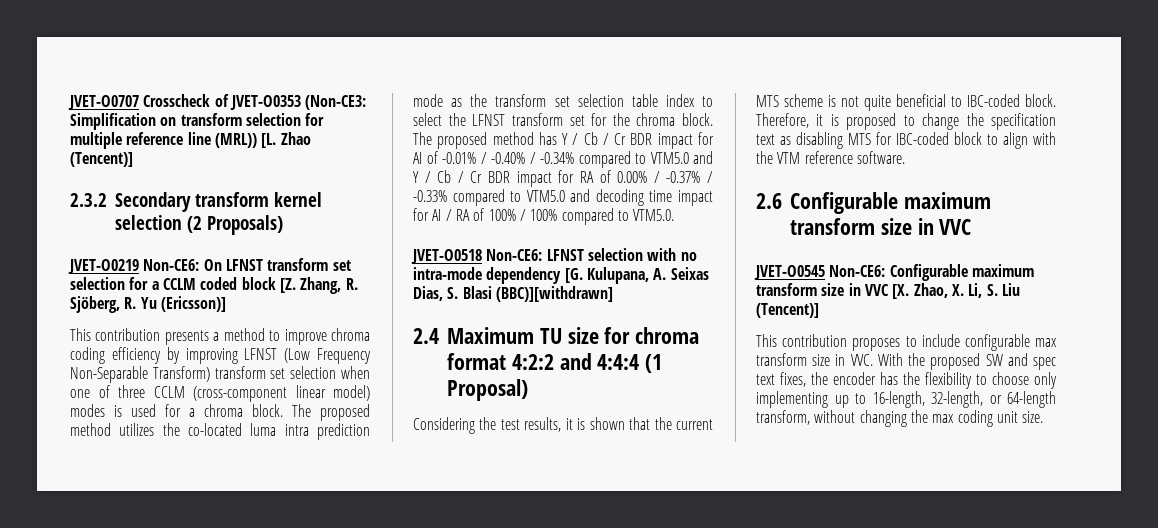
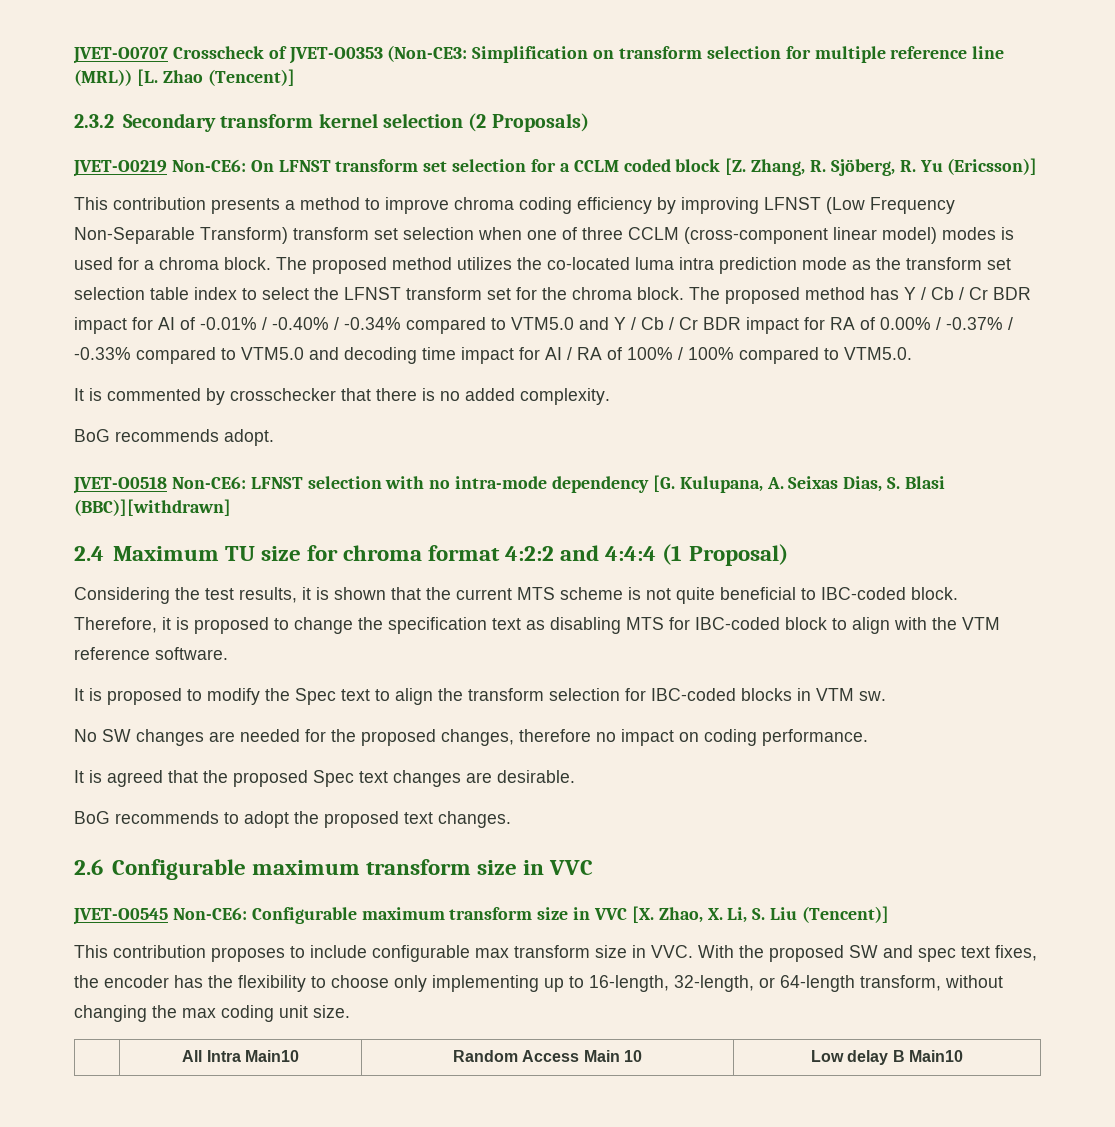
(675, 215) none -> [74,388,610,405] [74,429,274,446] // It is commented by crosschecker that there is no added complexity. // BoG recommends adopt.
(905, 157) none -> [74,688,886,705] [74,729,868,746] [74,770,575,787] [74,811,511,828] // It is proposed to modify the Spec text to align the transform selection for IBC-coded blocks in VTM sw. // No SW changes are needed for the proposed changes, therefore no impact on coding performance. // It is agreed that the proposed Spec text changes are desirable. // BoG recommends to adopt the proposed text changes.
(1044, 417) none -> [182,1050,299,1062] [453,1050,642,1062] [811,1050,963,1065] // | All Intra Main10 | Random Access Main 10 | Low delay B Main10

